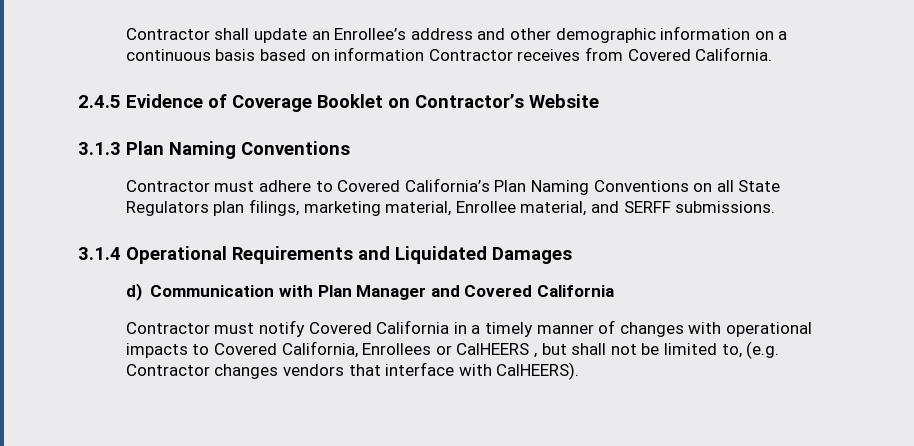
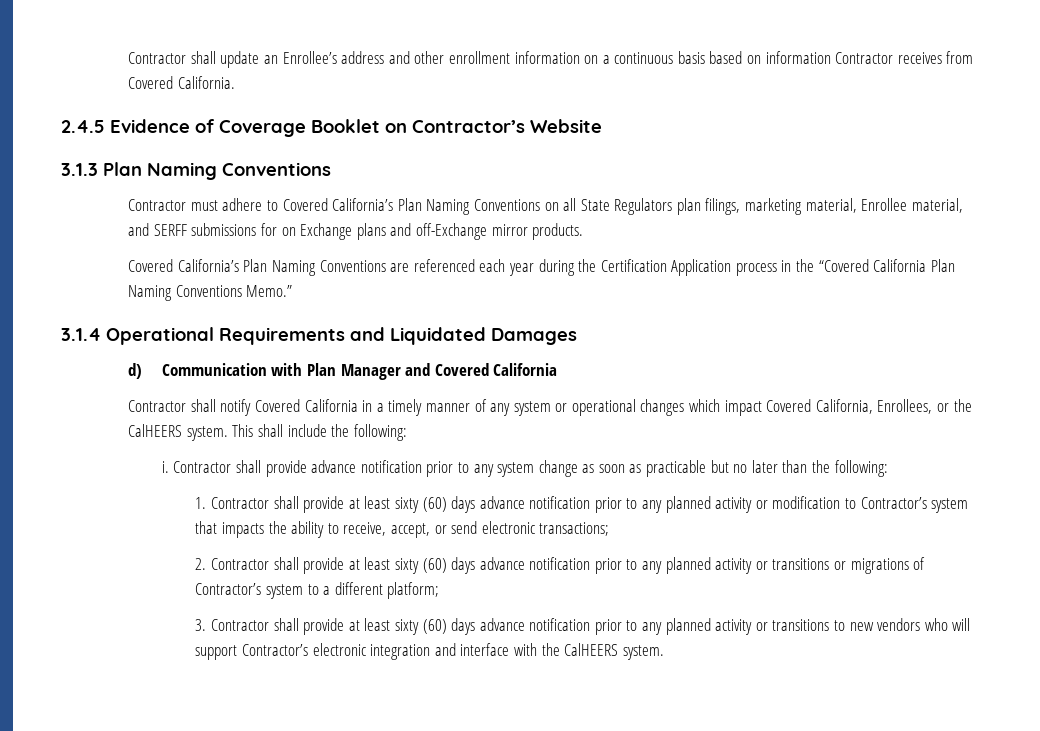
[555,28,656,43] demographic -> [448,51,510,64] enrollment
[675,201,776,213] submissions. -> [191,223,584,240] [128,259,955,276] [128,285,293,301] submissions for on Exchange plans and off-Exchange mirror products. // Covered California’s Plan Naming Conventions are referenced each year during the Certification Application process in the “Covered California Plan Naming Conventions Memo.”
[214,323,255,334] must -> [190,399,216,412] shall
[619,322,812,337] [125,341,780,359] [125,362,580,380] changes with operational impacts to Covered California, Enrollees or CalHEERS , but shall not be limited to, (e.g. Contractor changes vendors that interface with CalHEERS). -> [490,399,972,416] [128,424,407,441] [161,460,888,477] [195,496,969,513] [195,521,610,538] [195,557,926,574] [195,582,440,599] [195,618,971,635] [195,643,664,660] any system or operational changes which impact Covered California, Enrollees, or the CalHEERS system. This shall include the following: // i. Contractor shall provide advance notification prior to any system change as soon as practicable but no later than the following: // 1. Contractor shall provide at least sixty (60) days advance notification prior to any planned activity or modification to Contractor’s system that impacts the ability to receive, accept, or send electronic transactions; // 2. Contractor shall provide at least sixty (60) days advance notification prior to any planned activity or transitions or migrations of Contractor’s system to a different platform; // 3. Contractor shall provide at least sixty (60) days advance notification prior to any planned activity or transitions to new vendors who will support Contractor’s electronic integration and interface with the CalHEERS system.

